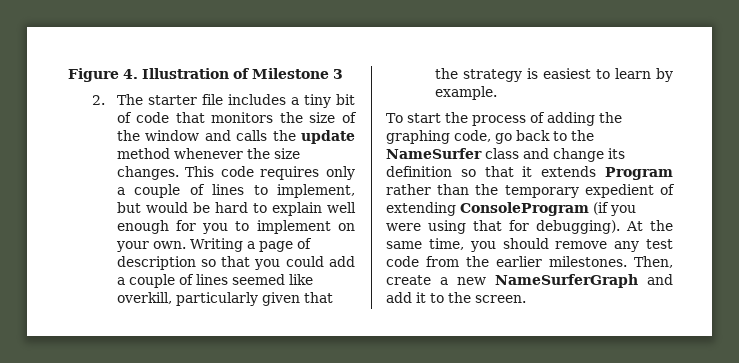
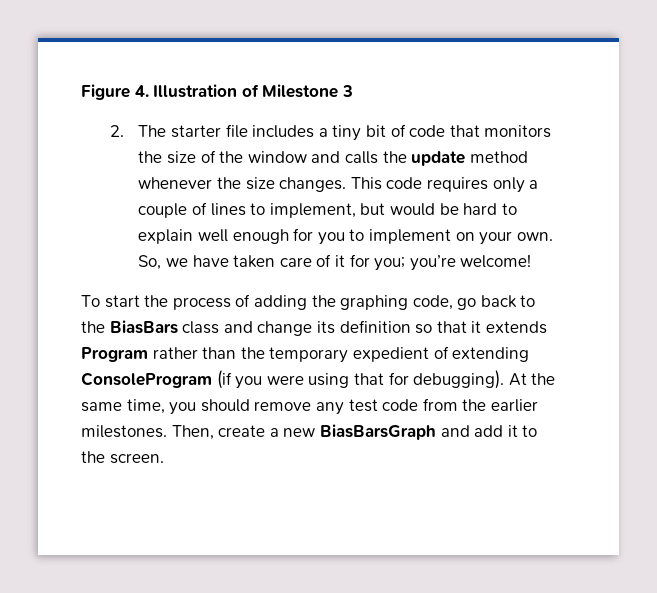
[189,238,312,252] [116,256,355,270] [116,274,313,288] [116,292,333,306] [434,68,673,82] [434,86,497,100] Writing a page of description so that you could add a couple of lines seemed like overkill, particularly given that the strategy is easiest to learn by example. -> [138,254,532,271] So, we have taken care of it for you; you’re welcome!
[386,148,482,159] NameSurfer -> [109,320,178,334] BiasBars
[495,274,638,288] NameSurferGraph -> [319,424,436,440] BiasBarsGraph

